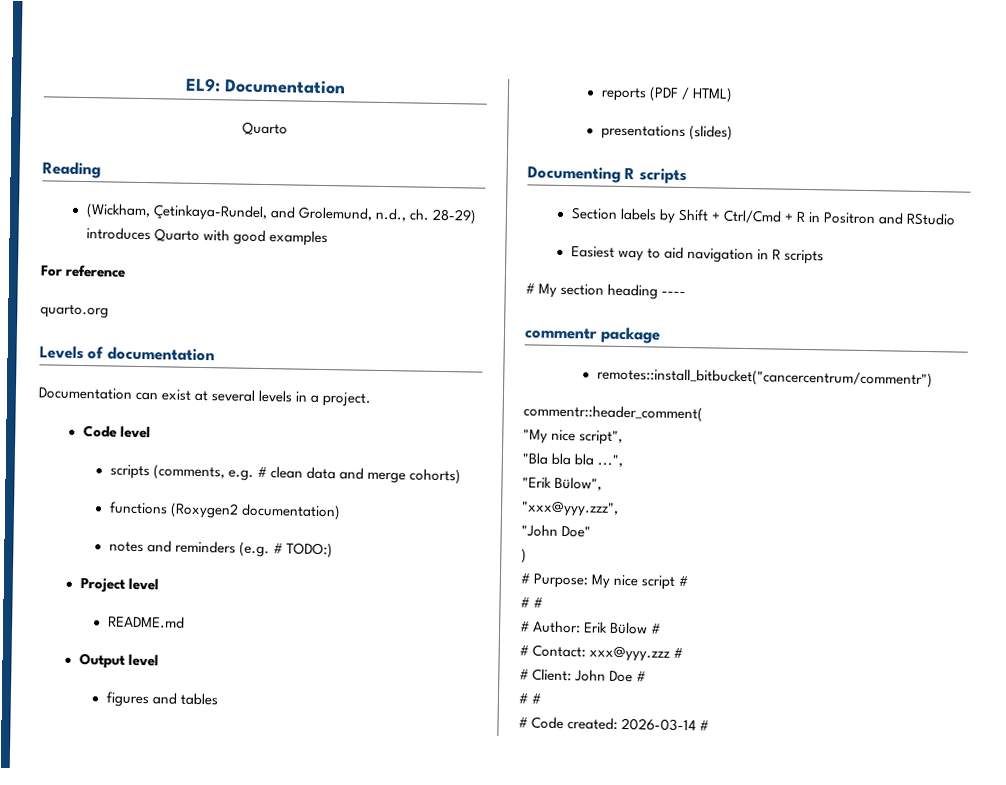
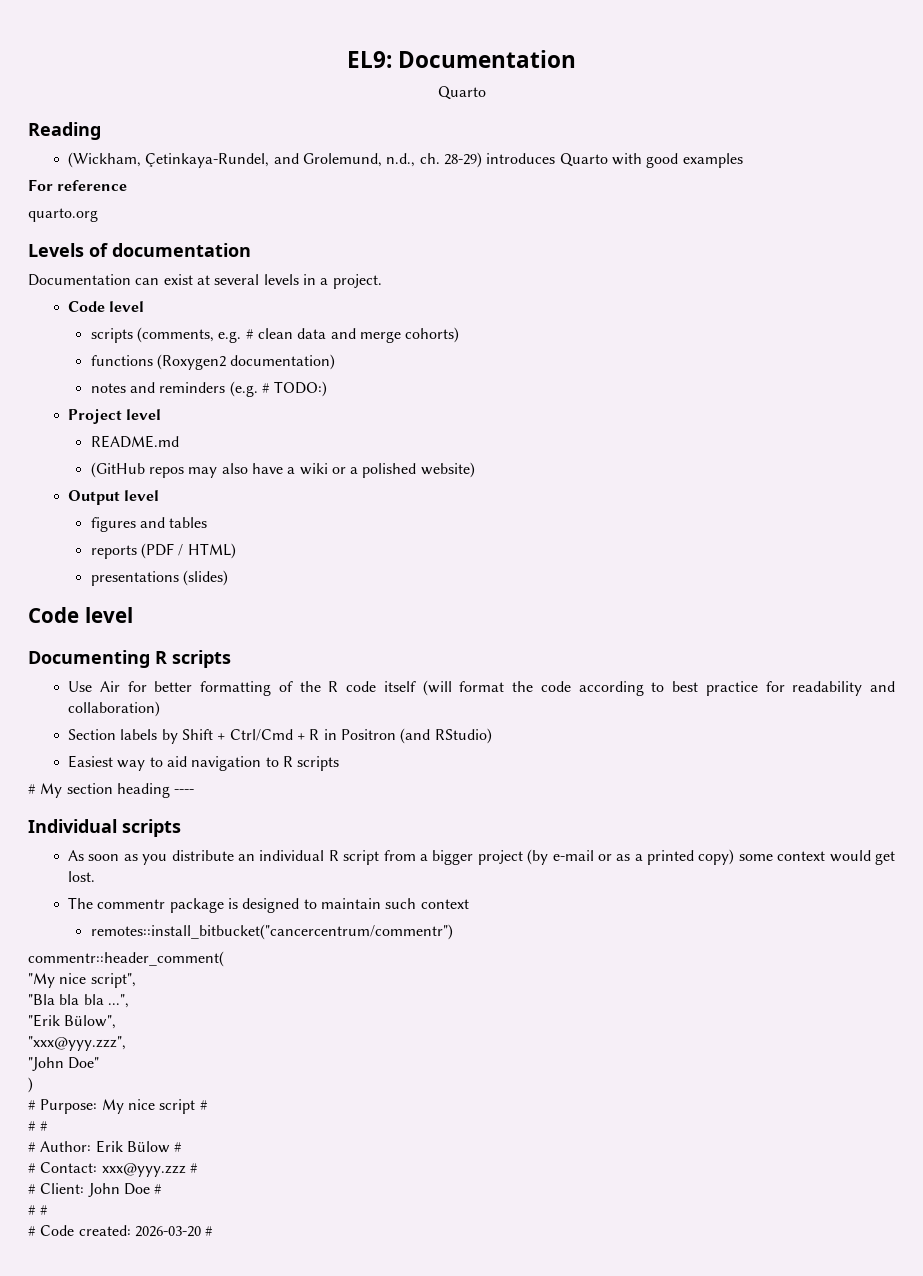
(185, 622) none -> [90,462,475,478] // (GitHub repos may also have a wiki or a polished website)
(733, 133) none -> [28,607,133,623] // Code level
(687, 176) none -> [68,680,896,696] [68,701,161,717] // Use Air for better formatting of the R code itself (will format the code according to best practice for readability and collaboration)
[878,212,957,226] and RStudio -> [400,728,492,744] (and RStudio)
[756,249,769,260] in -> [265,757,279,767] to
[524,326,662,344] commentr package -> [28,819,181,837] [68,849,895,865] [68,871,96,882] [68,897,469,913] Individual scripts // As soon as you distribute an individual R script from a bigger project (by e-mail or as a printed copy) some context would get lost. // The commentr package is designed to maintain such context
[621,718,697,732] 2026-03-14 -> [134,1226,201,1237] 2026-03-20

